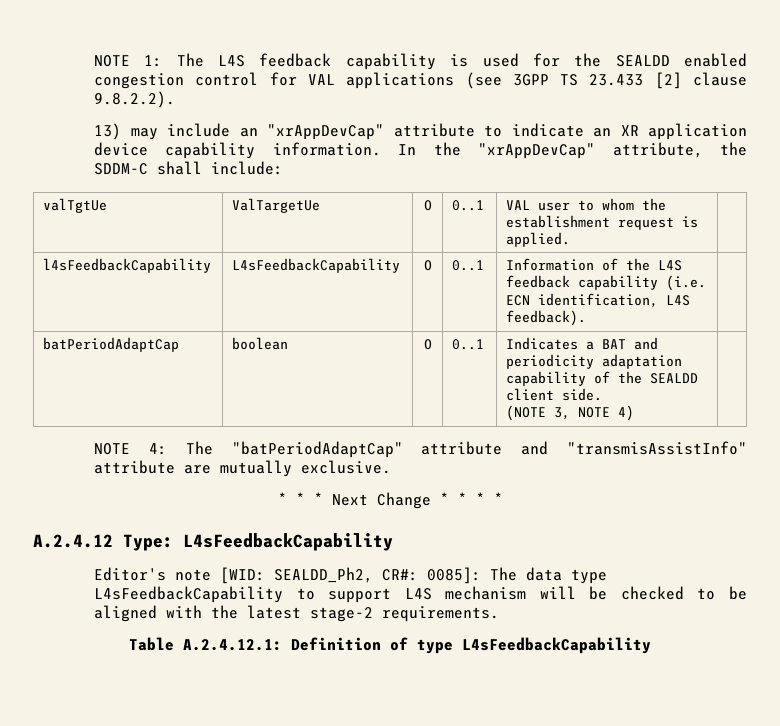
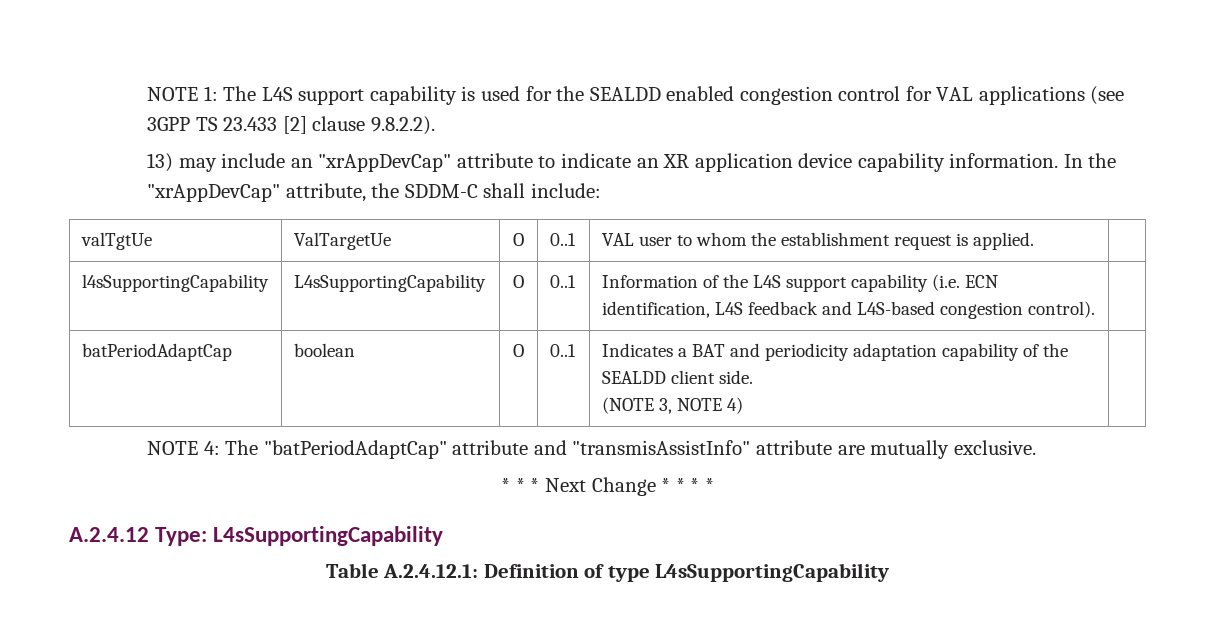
[259,53,332,67] feedback -> [298,89,365,105] support
[43,258,212,273] [232,258,401,273] l4sFeedbackCapability | L4sFeedbackCapability -> [81,274,269,292] [293,274,486,292] l4sSupportingCapability | L4sSupportingCapability
[506,275,571,288] feedback -> [785,277,847,292] support
[506,310,587,326] feedback). -> [747,301,1095,319] feedback and L4S-based congestion control).
[183,533,393,551] [94,567,608,584] [94,586,747,603] [94,605,500,622] L4sFeedbackCapability // Editor's note [WID: SEALDD_Ph2, CR#: 0085]: The data type L4sFeedbackCapability to support L4S mechanism will be checked to be aligned with the latest stage-2 requirements. -> [213,526,444,546] L4sSupportingCapability
[462,637,651,654] L4sFeedbackCapability -> [655,563,890,582] L4sSupportingCapability

